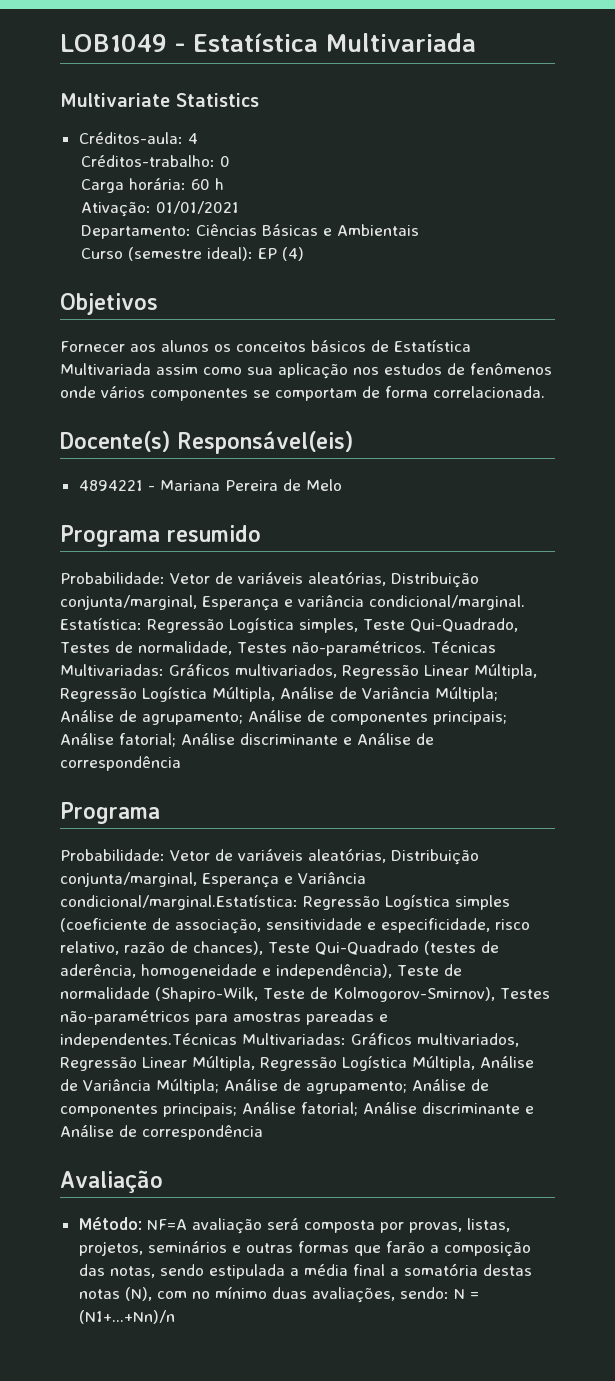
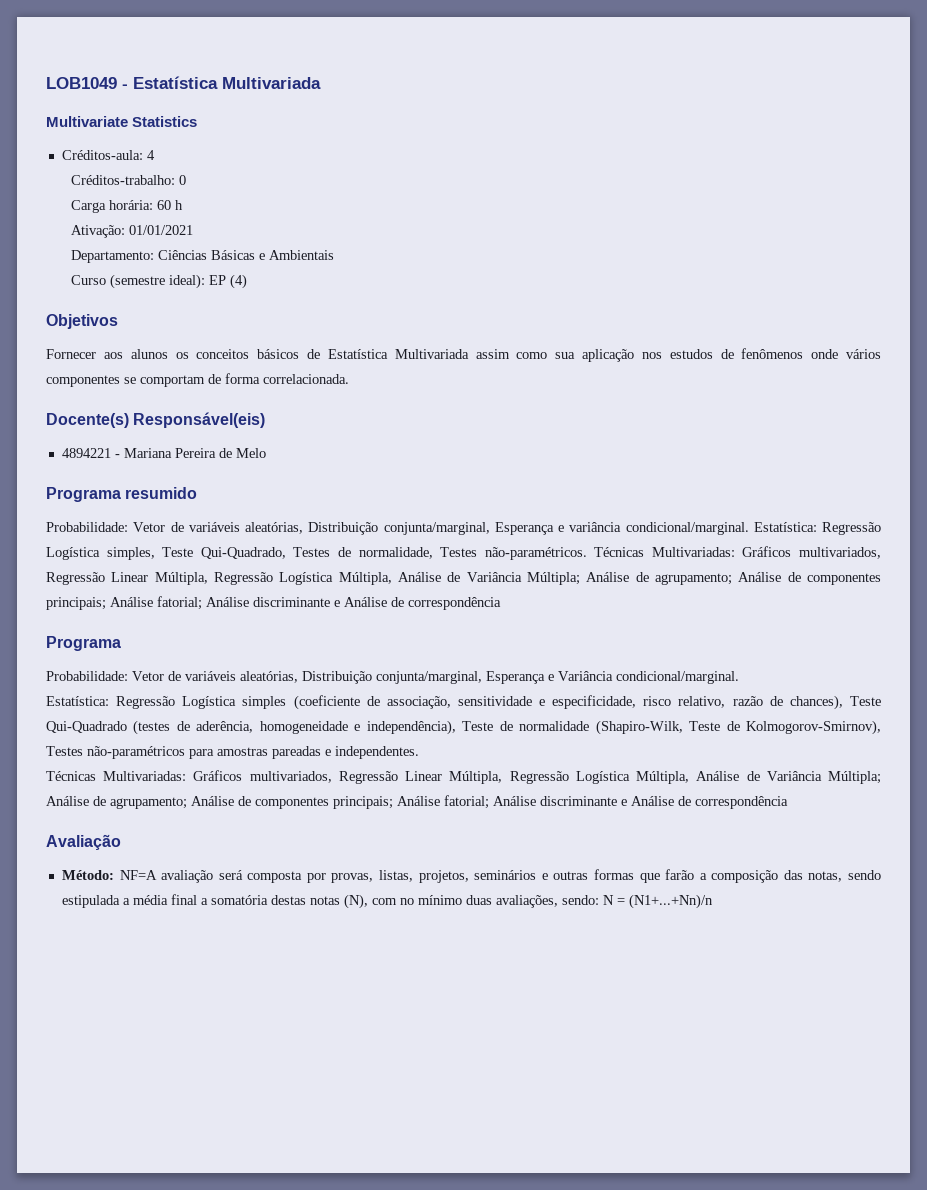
[60,894,298,910] condicional/marginal.Estatística: -> [616,671,739,684] [46,696,109,706] condicional/marginal. // Estatística:
[60,1033,237,1048] independentes.Técnicas -> [335,746,419,759] [46,771,96,781] independentes. // Técnicas

